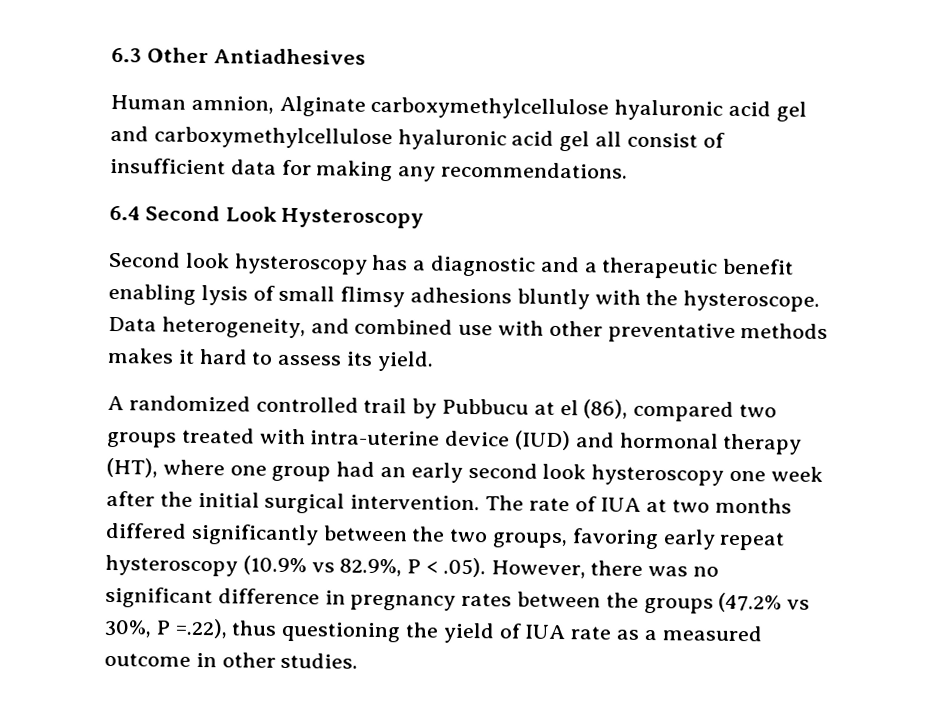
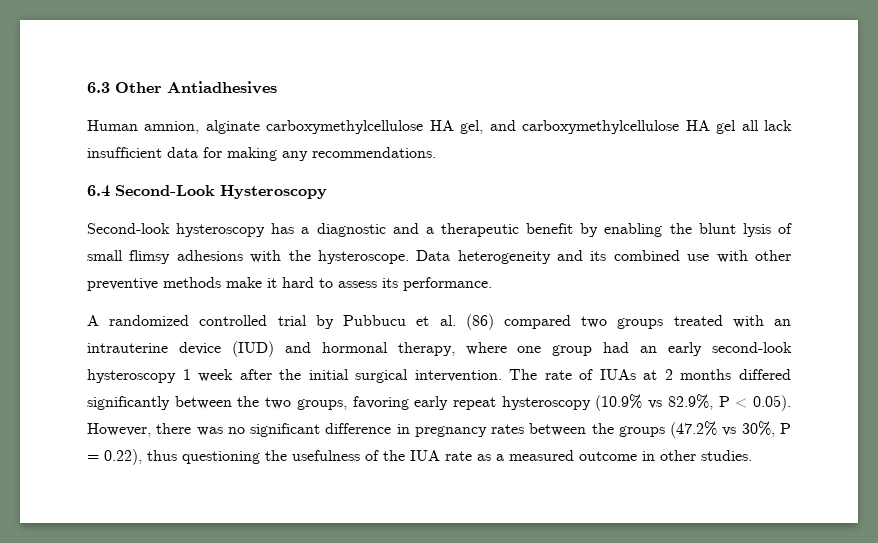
[278,95,807,122] [110,125,725,152] Alginate carboxymethylcellulose hyaluronic acid gel and carboxymethylcellulose hyaluronic acid gel all consist of -> [205,120,793,134] alginate carboxymethylcellulose HA gel, and carboxymethylcellulose HA gel all lack
[144,205,277,222] Second Look -> [115,185,215,196] Second-Look
[109,251,230,269] Second look -> [87,223,170,234] Second-look
[108,283,196,305] enabling -> [580,223,736,237] by enabling the blunt
[516,288,590,310] bluntly -> (243, 255) none
[161,316,350,339] heterogeneity, and -> [457,250,607,264] heterogeneity and its
[607,322,829,343] [107,347,174,364] preventative methods makes -> [87,277,262,291] preventive methods make
[376,350,434,372] yield. -> [403,277,492,291] performance.
[363,397,408,414] trail -> [277,315,307,326] trial
[533,399,629,419] at el (86), -> [416,314,494,330] et al. (86)
[310,430,441,446] intra-uterine -> [773,319,791,326] [87,343,168,353] an intrauterine
[722,433,803,455] [106,457,158,478] therapy (HT), -> [397,342,455,356] therapy,
[467,462,767,486] second look hysteroscopy one -> [711,342,792,353] [87,369,191,383] second-look hysteroscopy 1
[600,497,711,513] IUA at two -> [599,369,673,380] IUAs at 2
[442,557,486,578] .05). -> [752,395,791,411] 0.05).
[174,618,228,639] =.22), -> [87,449,142,465] = 0.22),
[442,622,522,644] yield of -> [292,450,405,461] usefulness of the

